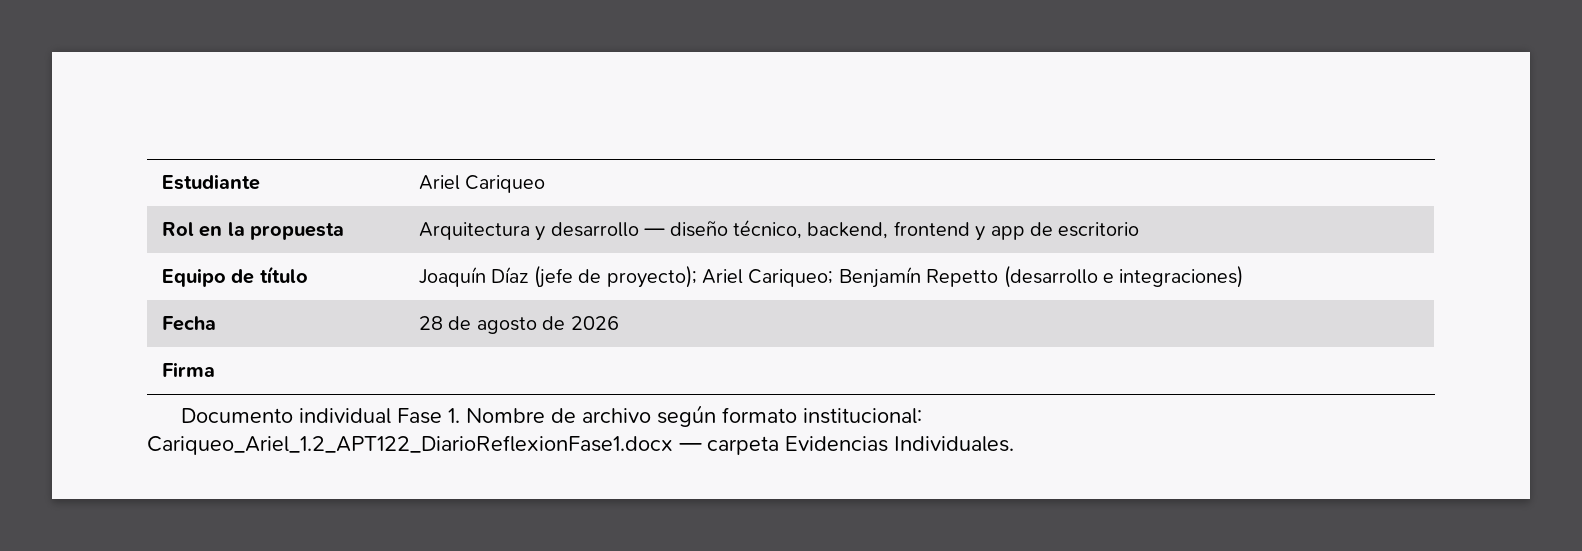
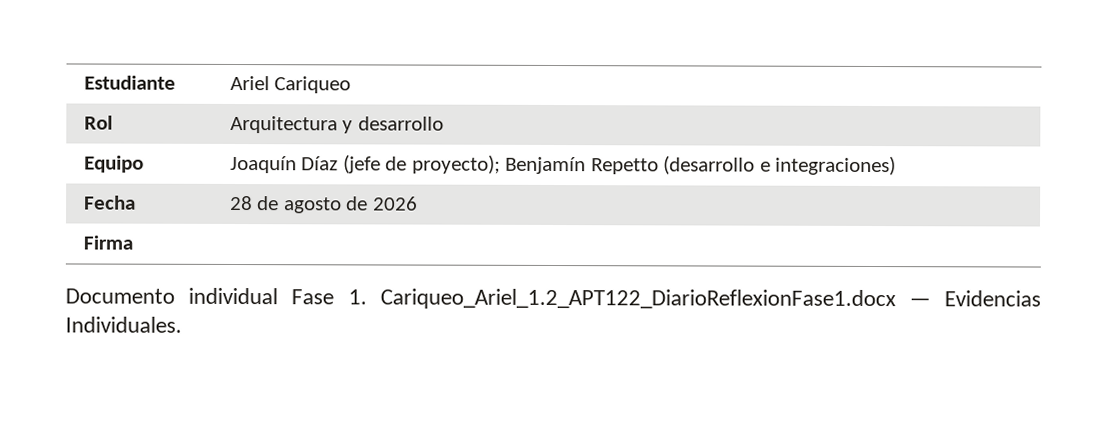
[199,222,345,240] en la propuesta -> (113, 122) none
[644,220,1140,241] — diseño técnico, backend, frontend y app de escritorio -> (444, 123) none
[231,266,308,284] de título -> (144, 164) none
[702,269,834,287] Ariel Cariqueo; -> (501, 164) none
[465,405,922,427] Nombre de archivo según formato institucional: -> (367, 297) none
[707,436,779,455] carpeta -> (931, 302) none

